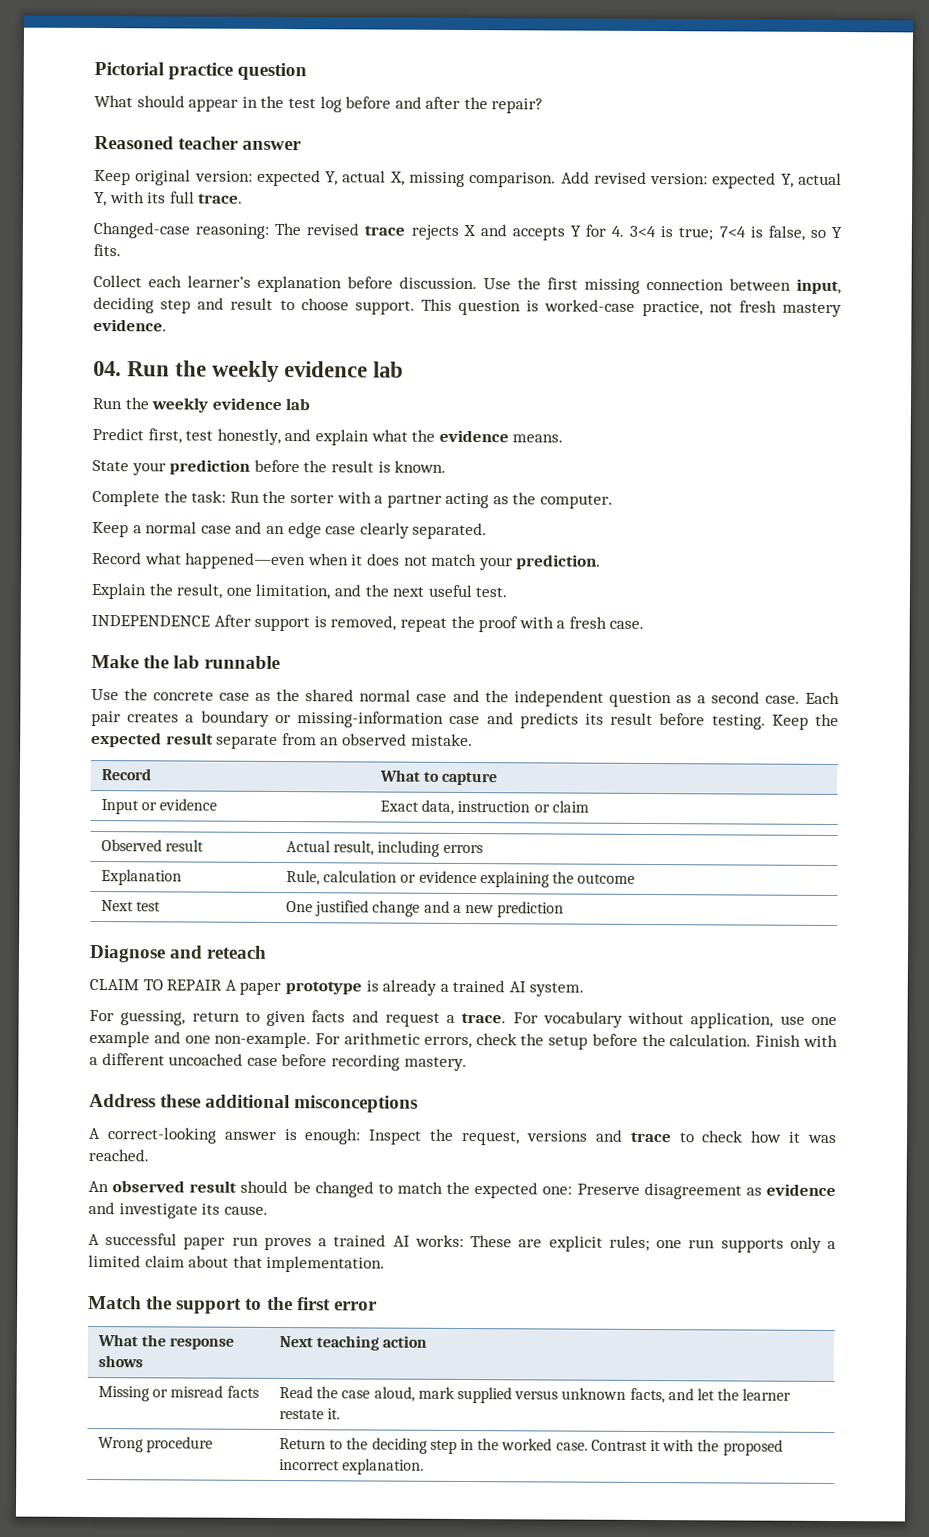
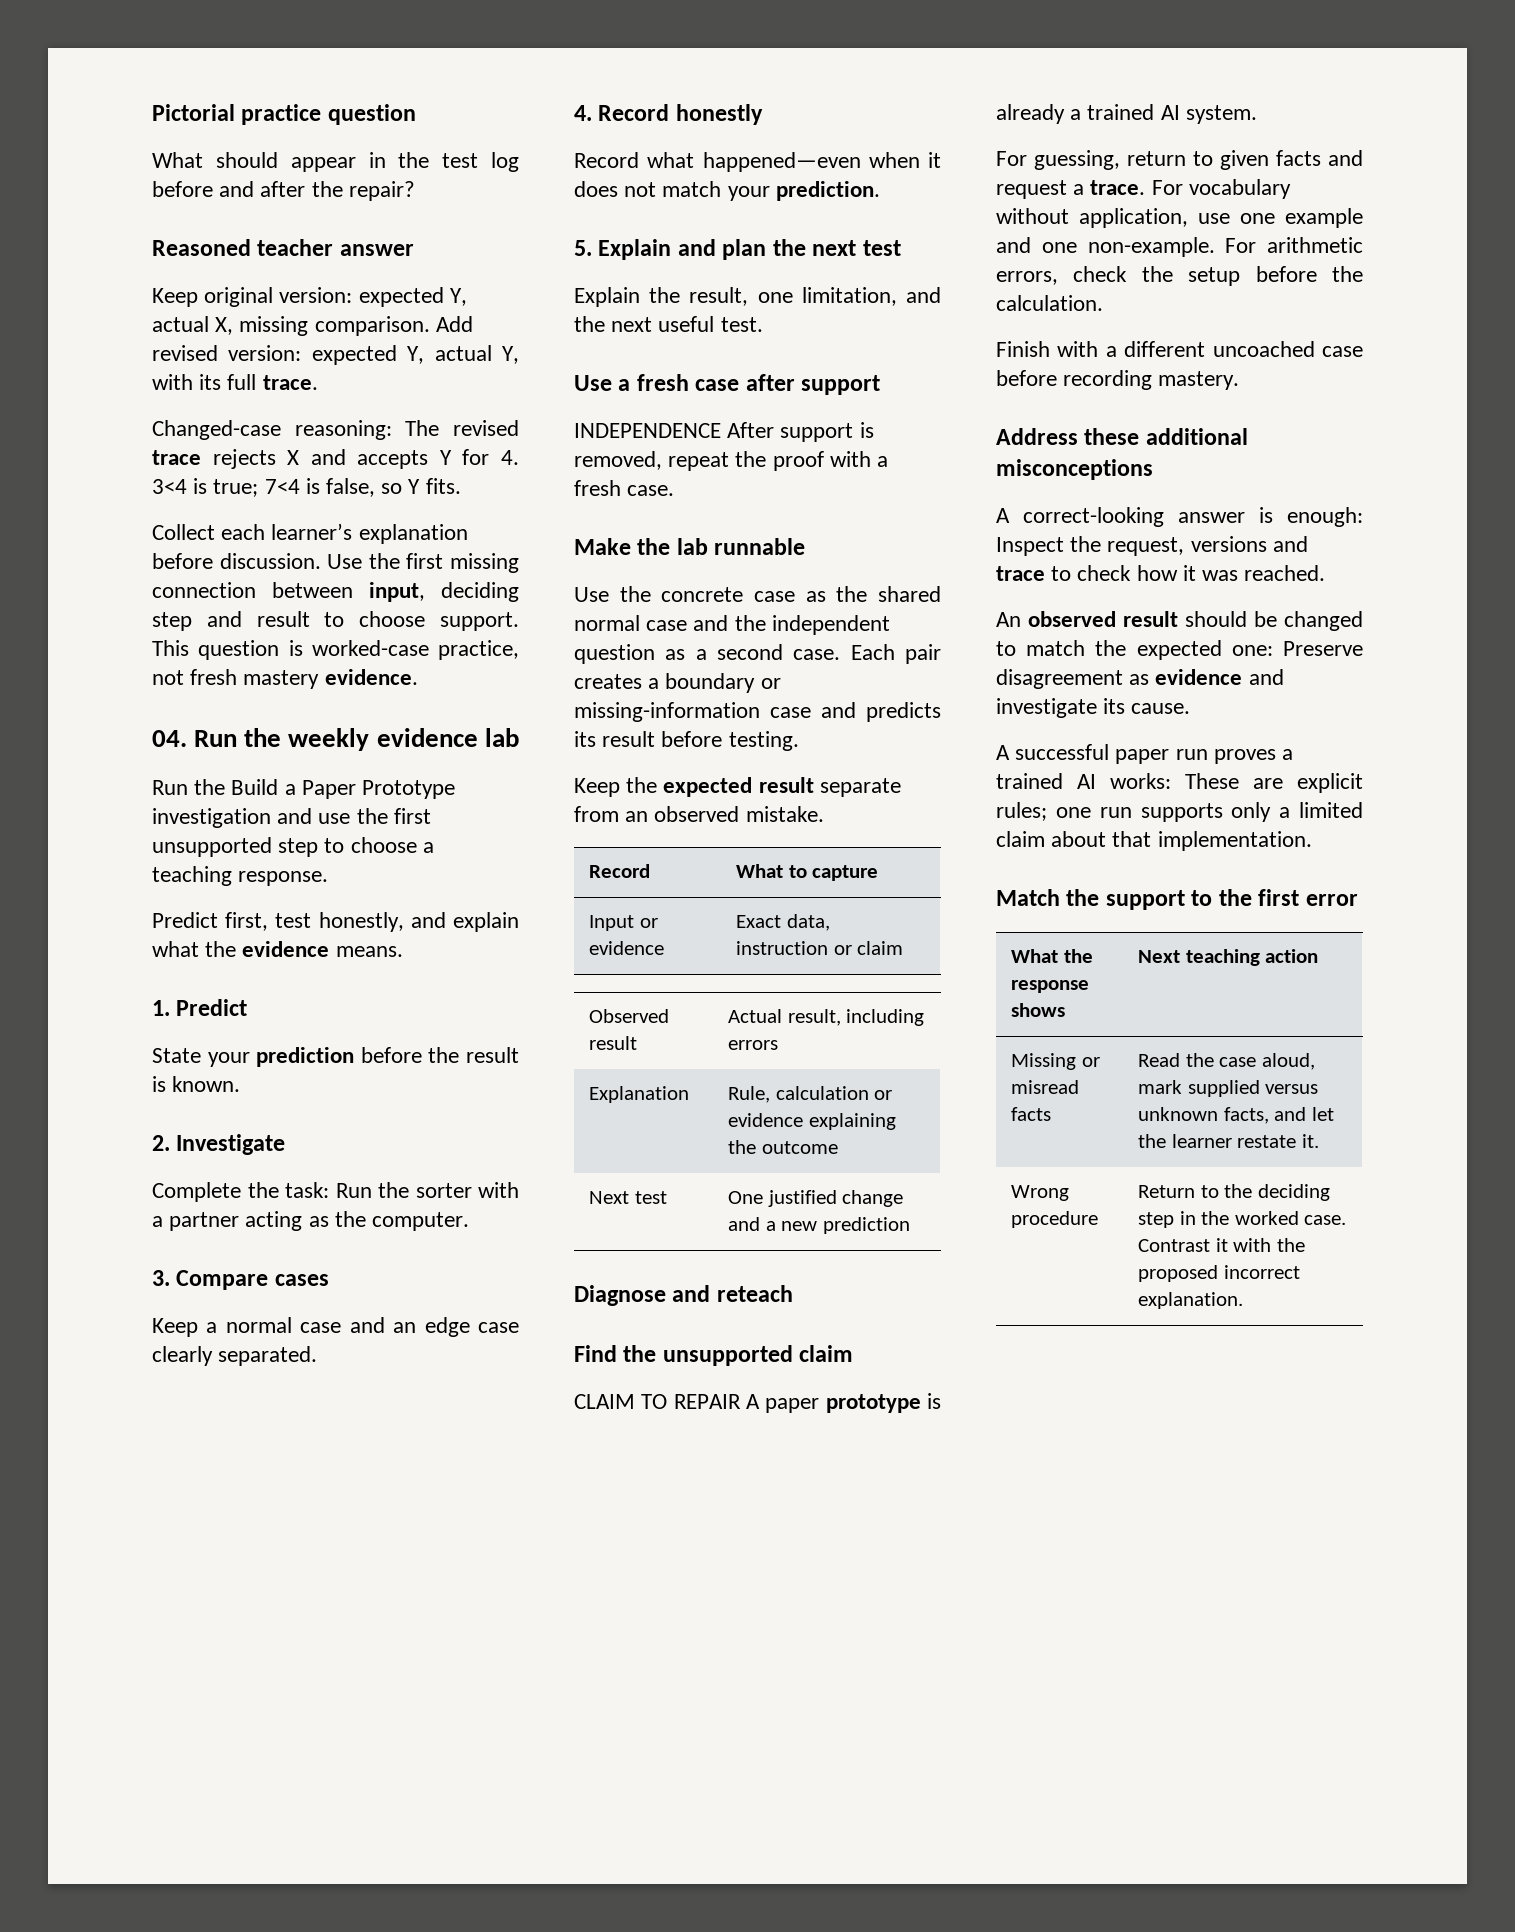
[151,397,312,413] weekly evidence lab -> [231,779,456,799] [152,808,431,828] [152,837,434,857] [152,866,329,886] Build a Paper Prototype investigation and use the first unsupported step to choose a teaching response.
(564, 438) none -> [152,999,248,1016] // 1. Predict
(447, 466) none -> [152,1134,286,1155] // 2. Investigate
(614, 501) none -> [152,1270,329,1290] // 3. Compare cases
(488, 531) none -> [574,104,763,125] // 4. Record honestly
(602, 562) none -> [574,239,901,260] // 5. Explain and plan the next test
(508, 592) none -> [574,374,881,395] // Use a fresh case after support
(766, 722) none -> (799, 741) //
(268, 952) none -> [574,1345,854,1366] // Find the unsupported claim
(752, 1040) none -> (1103, 303) //

